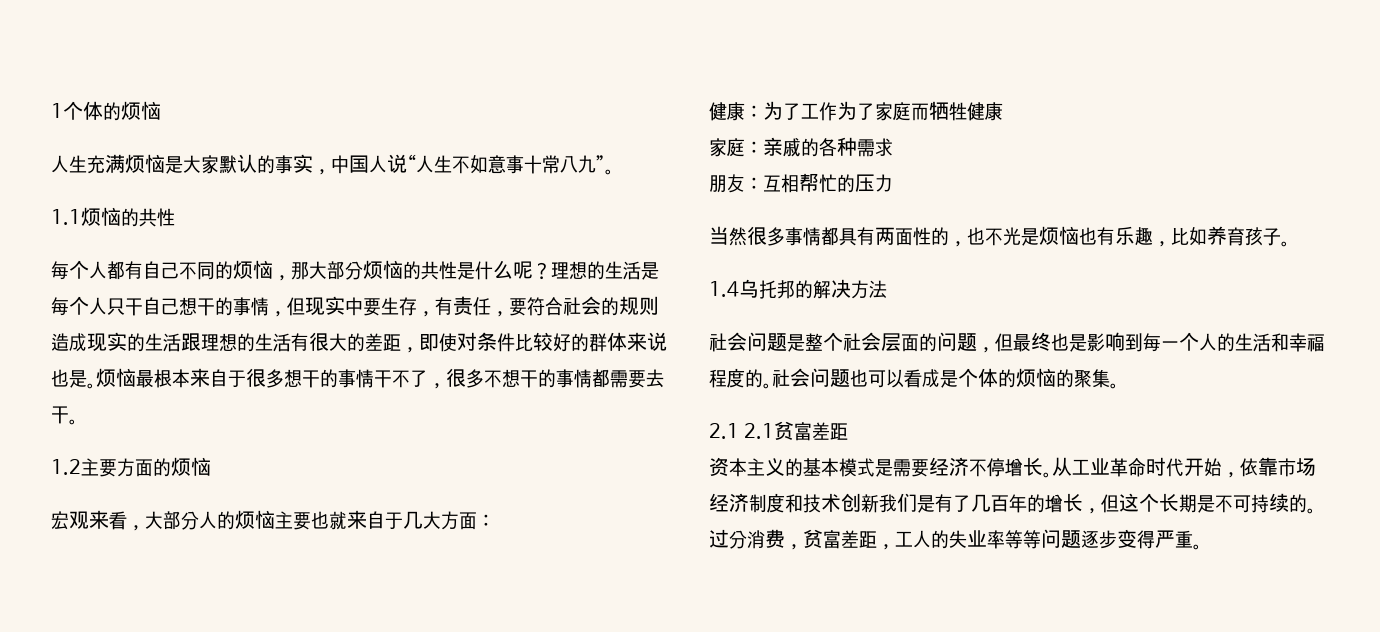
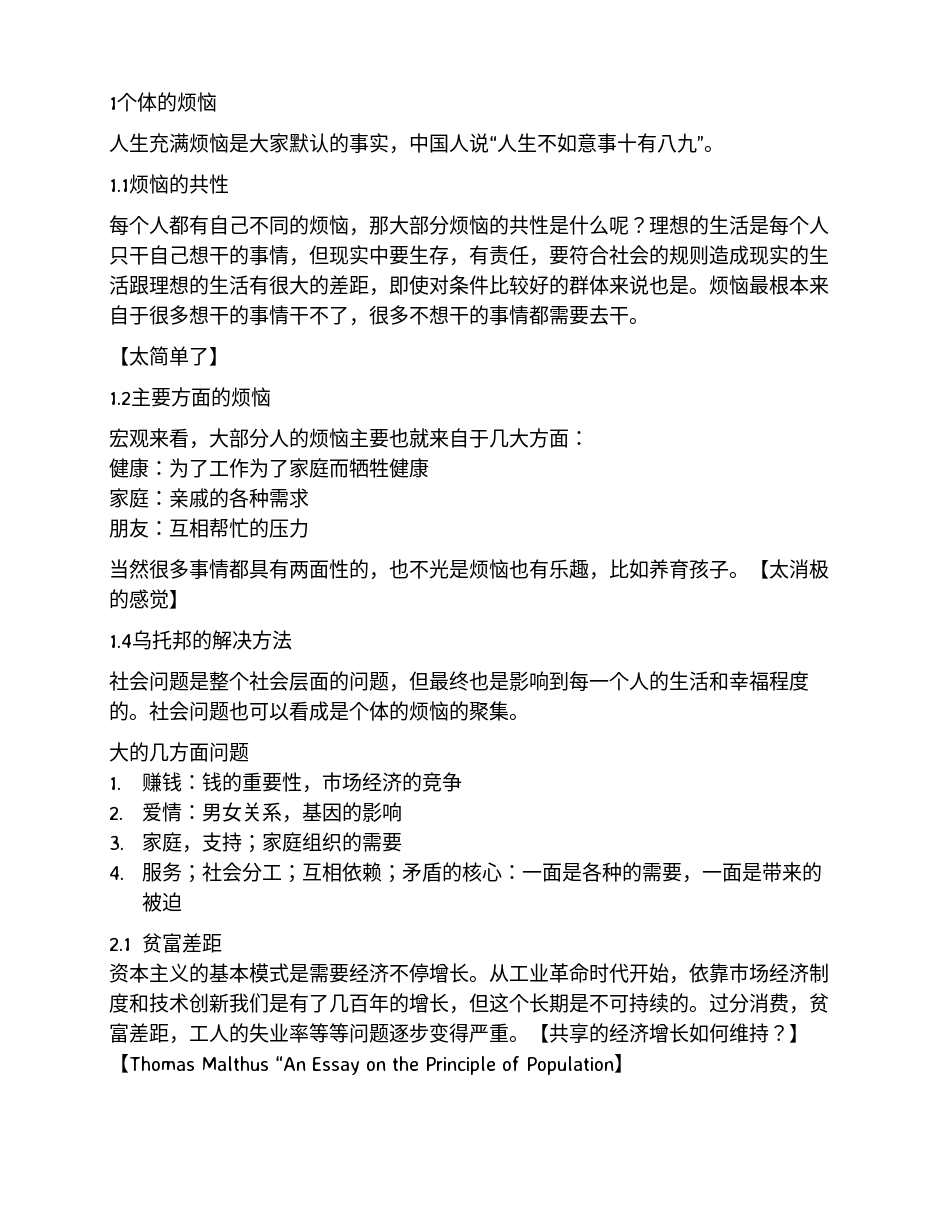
[542,155,560,174] 常 -> [637,133,657,153] 有
(78, 422) none -> [109,346,229,366] // 【太简单了】
(1290, 244) none -> [749,559,829,579] [109,589,189,609] 【太消极的感觉】
[709,423,739,439] 2.1 -> [109,742,249,762] [109,772,462,793] [109,802,402,823] [109,832,402,853] [109,862,822,883] [141,892,182,912] 大的几方面问题 // 1.赚钱：钱的重要性，市场经济的竞争 // 2.爱情：男女关系，基因的影响 // 3.家庭，支持；家庭组织的需要 // 4.服务；社会分工；互相依赖；矛盾的核心：一面是各种的需要，一面是带来的被迫 //
(1202, 547) none -> [529,1023,809,1044] [109,1054,634,1075] 【共享的经济增长如何维持？】【Thomas Malthus “An Essay on the Principle of Population】

